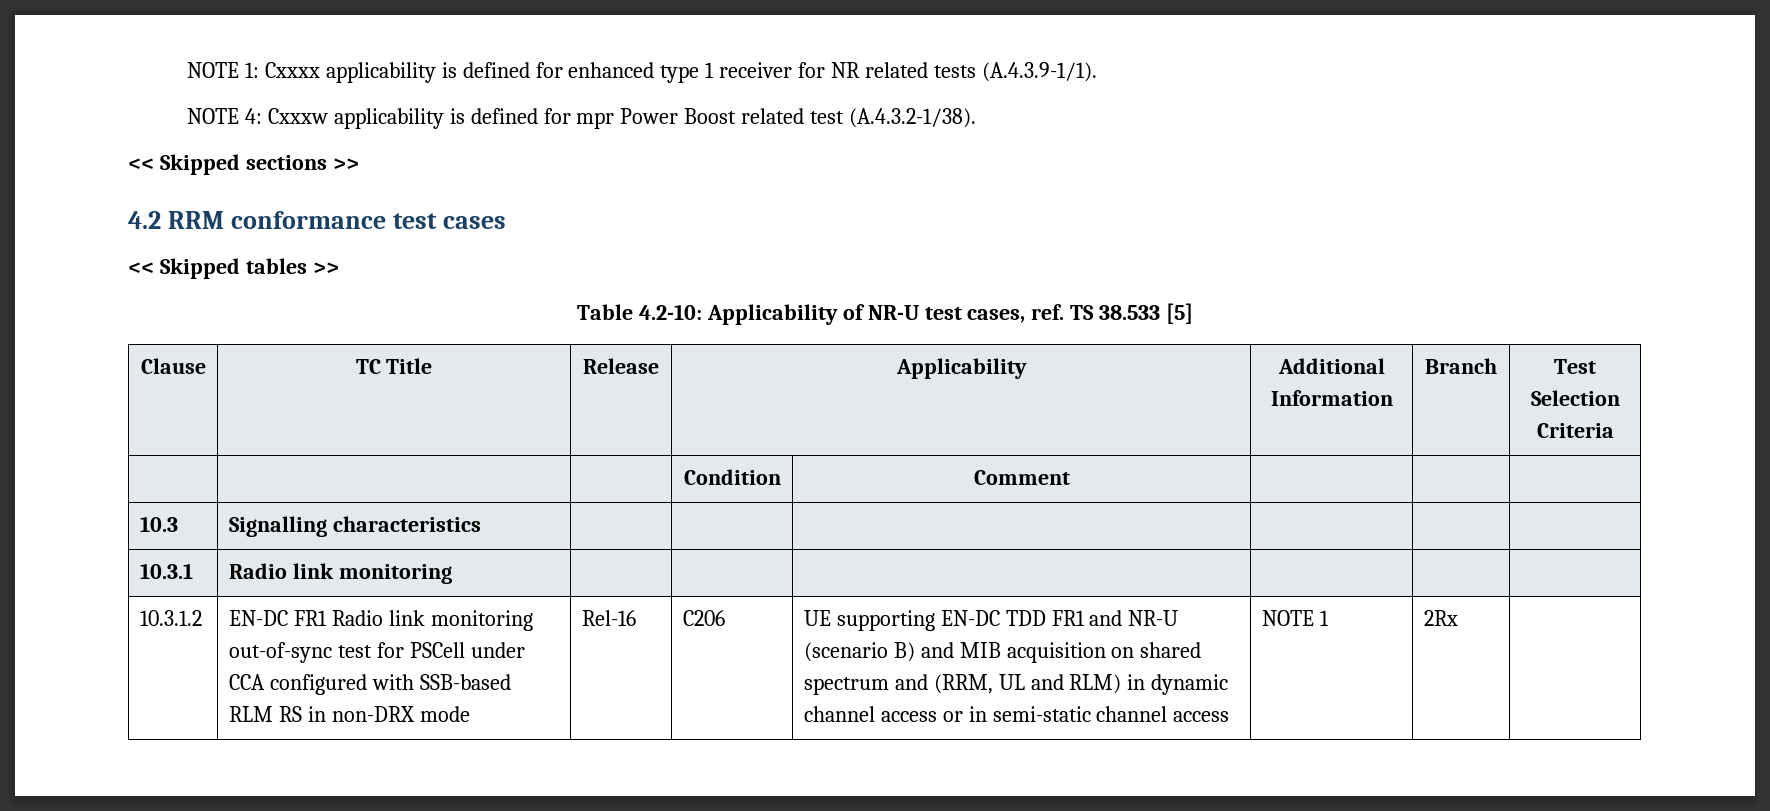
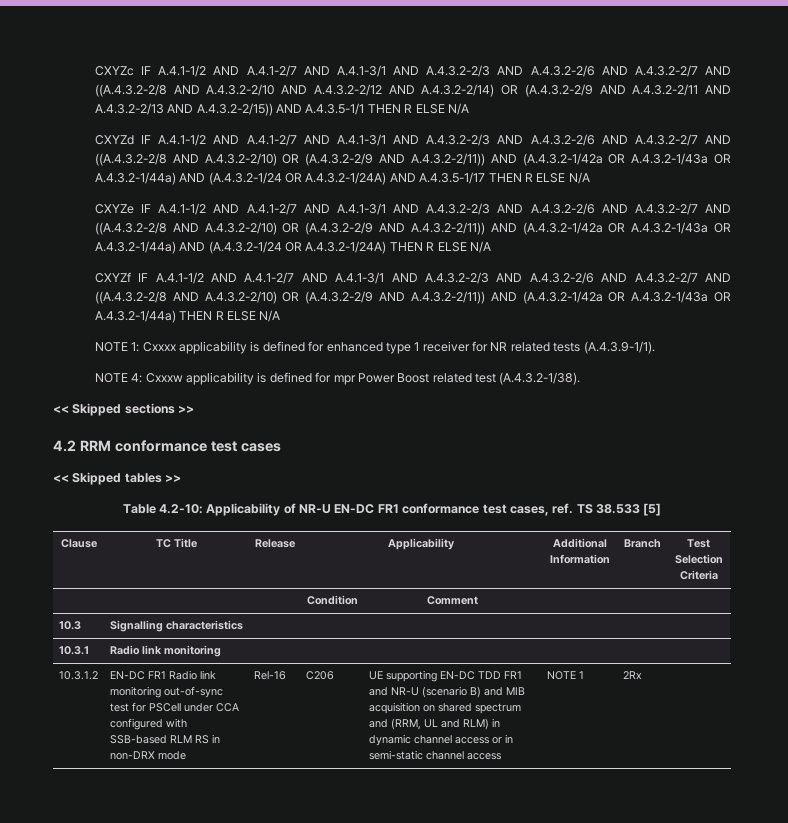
(186, 70) none -> [94,65,732,77] [94,84,731,97] [94,103,469,116] [94,134,732,146] [94,153,731,166] [94,172,590,185] [94,203,732,215] [94,222,731,235] [94,241,491,254] [94,272,731,284] [94,291,731,304] [94,310,281,323] CXYZc IF A.4.1-1/2 AND A.4.1-2/7 AND A.4.1-3/1 AND A.4.3.2-2/3 AND A.4.3.2-2/6 AND A.4.3.2-2/7 AND ((A.4.3.2-2/8 AND A.4.3.2-2/10 AND A.4.3.2-2/12 AND A.4.3.2-2/14) OR (A.4.3.2-2/9 AND A.4.3.2-2/11 AND A.4.3.2-2/13 AND A.4.3.2-2/15)) AND A.4.3.5-1/1 THEN R ELSE N/A // CXYZd IF A.4.1-1/2 AND A.4.1-2/7 AND A.4.1-3/1 AND A.4.3.2-2/3 AND A.4.3.2-2/6 AND A.4.3.2-2/7 AND ((A.4.3.2-2/8 AND A.4.3.2-2/10) OR (A.4.3.2-2/9 AND A.4.3.2-2/11)) AND (A.4.3.2-1/42a OR A.4.3.2-1/43a OR A.4.3.2-1/44a) AND (A.4.3.2-1/24 OR A.4.3.2-1/24A) AND A.4.3.5-1/17 THEN R ELSE N/A // CXYZe IF A.4.1-1/2 AND A.4.1-2/7 AND A.4.1-3/1 AND A.4.3.2-2/3 AND A.4.3.2-2/6 AND A.4.3.2-2/7 AND ((A.4.3.2-2/8 AND A.4.3.2-2/10) OR (A.4.3.2-2/9 AND A.4.3.2-2/11)) AND (A.4.3.2-1/42a OR A.4.3.2-1/43a OR A.4.3.2-1/44a) AND (A.4.3.2-1/24 OR A.4.3.2-1/24A) THEN R ELSE N/A // CXYZf IF A.4.1-1/2 AND A.4.1-2/7 AND A.4.1-3/1 AND A.4.3.2-2/3 AND A.4.3.2-2/6 AND A.4.3.2-2/7 AND ((A.4.3.2-2/8 AND A.4.3.2-2/10) OR (A.4.3.2-2/9 AND A.4.3.2-2/11)) AND (A.4.3.2-1/42a OR A.4.3.2-1/43a OR A.4.3.2-1/44a) THEN R ELSE N/A //
(919, 312) none -> [334,503,480,514] EN-DC FR1 conformance

